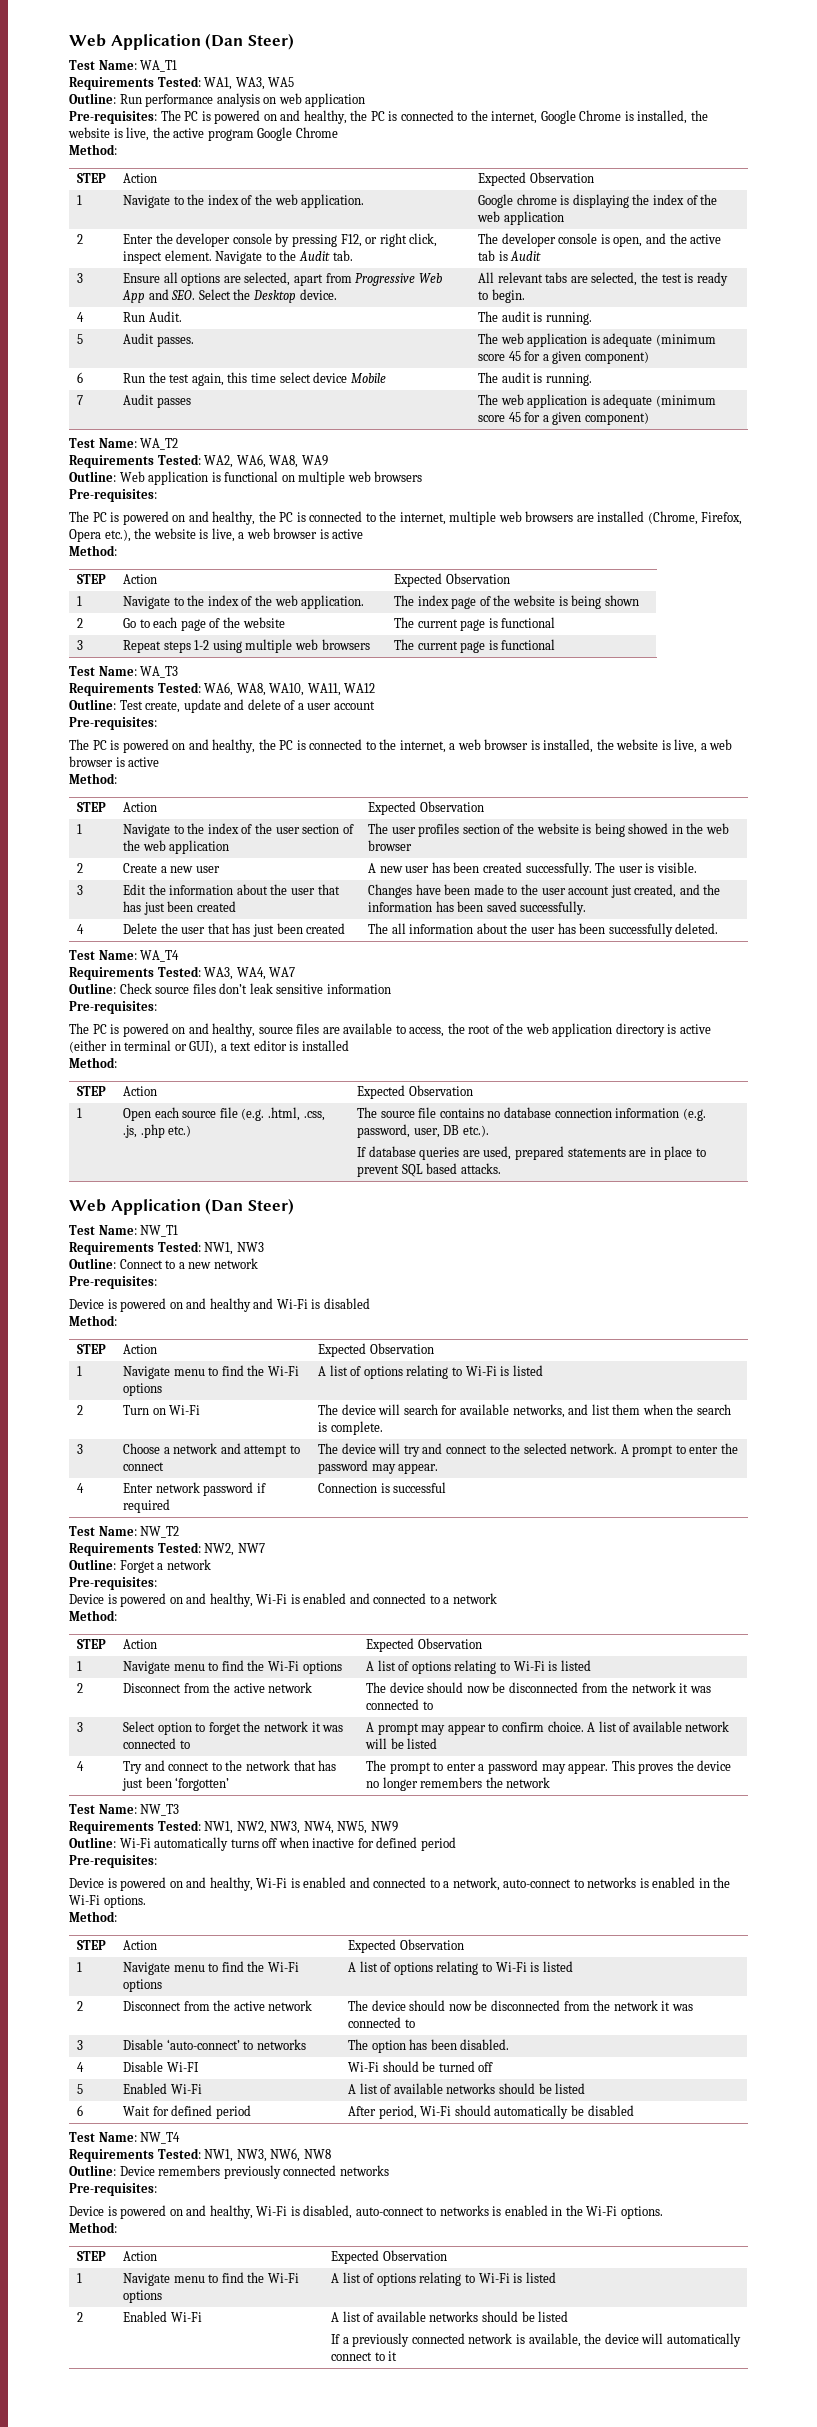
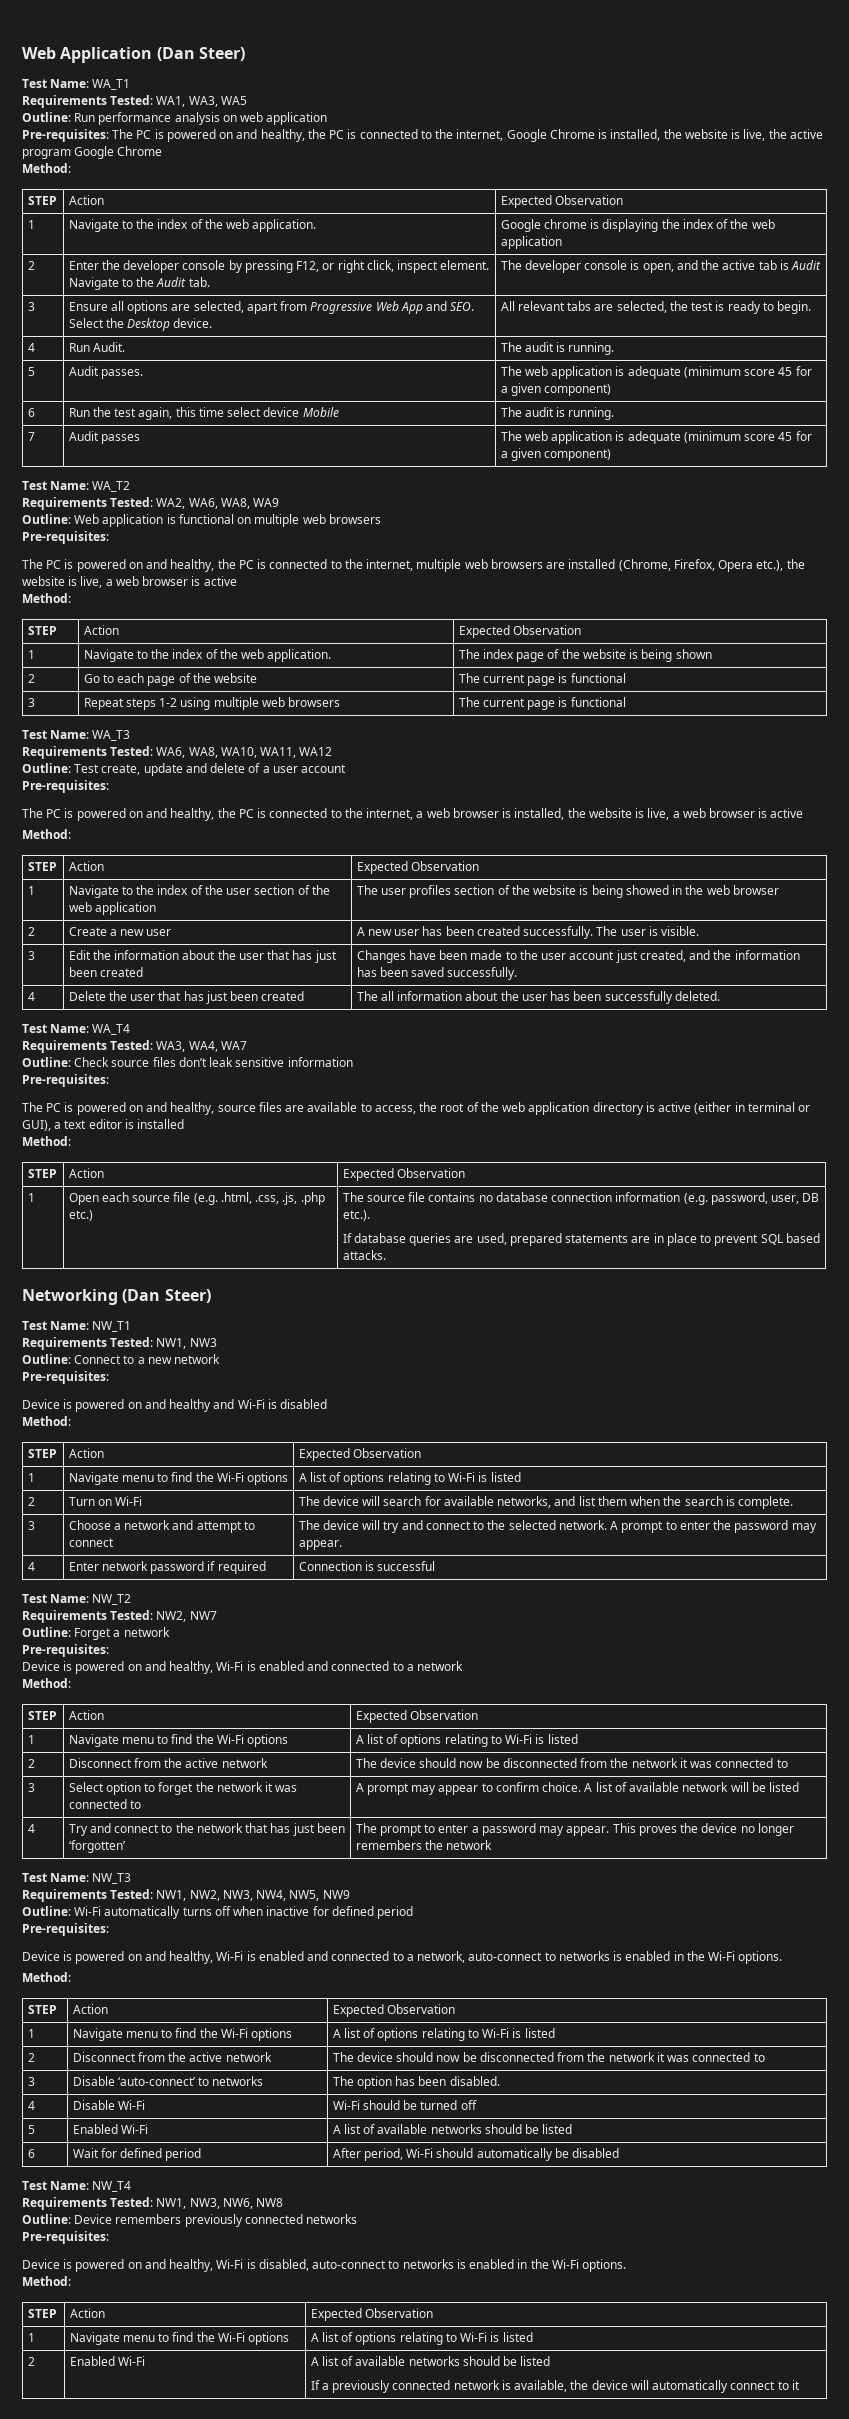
[69,1199,201,1215] Web Application -> [22,1289,118,1305] Networking
[166,2062,199,2072] Wi-FI -> [118,2100,146,2110] Wi-Fi

